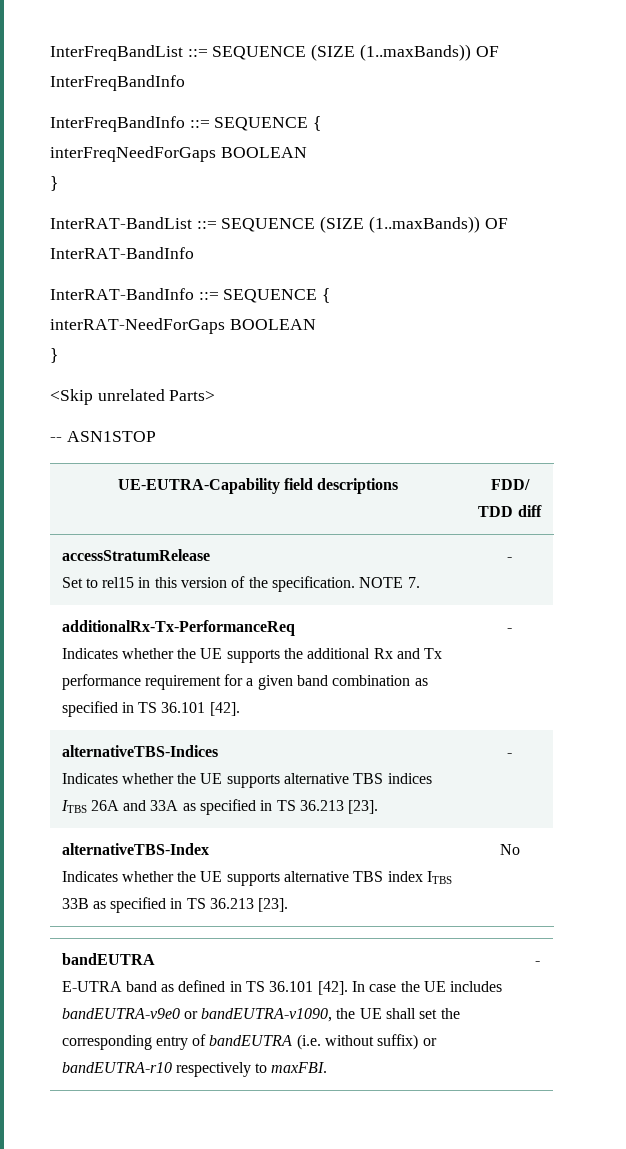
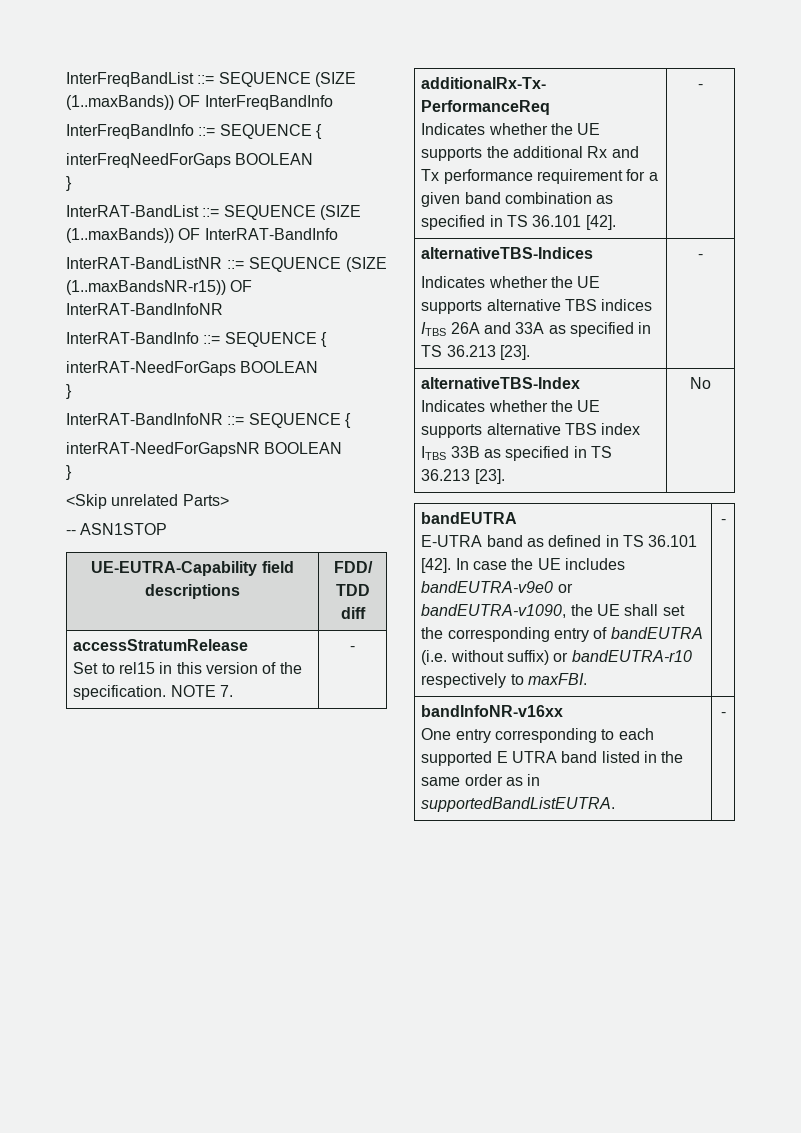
(194, 253) none -> [66,257,387,272] [66,280,253,295] [66,303,223,315] // InterRAT-BandListNR ::= SEQUENCE (SIZE (1..maxBandsNR-r15)) OF InterRAT-BandInfoNR
(58, 355) none -> [66,413,351,428] [66,442,343,457] [66,465,72,480] // InterRAT-BandInfoNR ::= SEQUENCE { // interRAT-NeedForGapsNR BOOLEAN // }
(540, 963) none -> [421,705,564,717] [421,728,654,743] [421,751,684,766] [421,774,541,786] [421,797,616,812] [720,712,726,717] // bandInfoNR-v16xx // One entry corresponding to each supported E UTRA band listed in the same order as in supportedBandListEUTRA. | -

